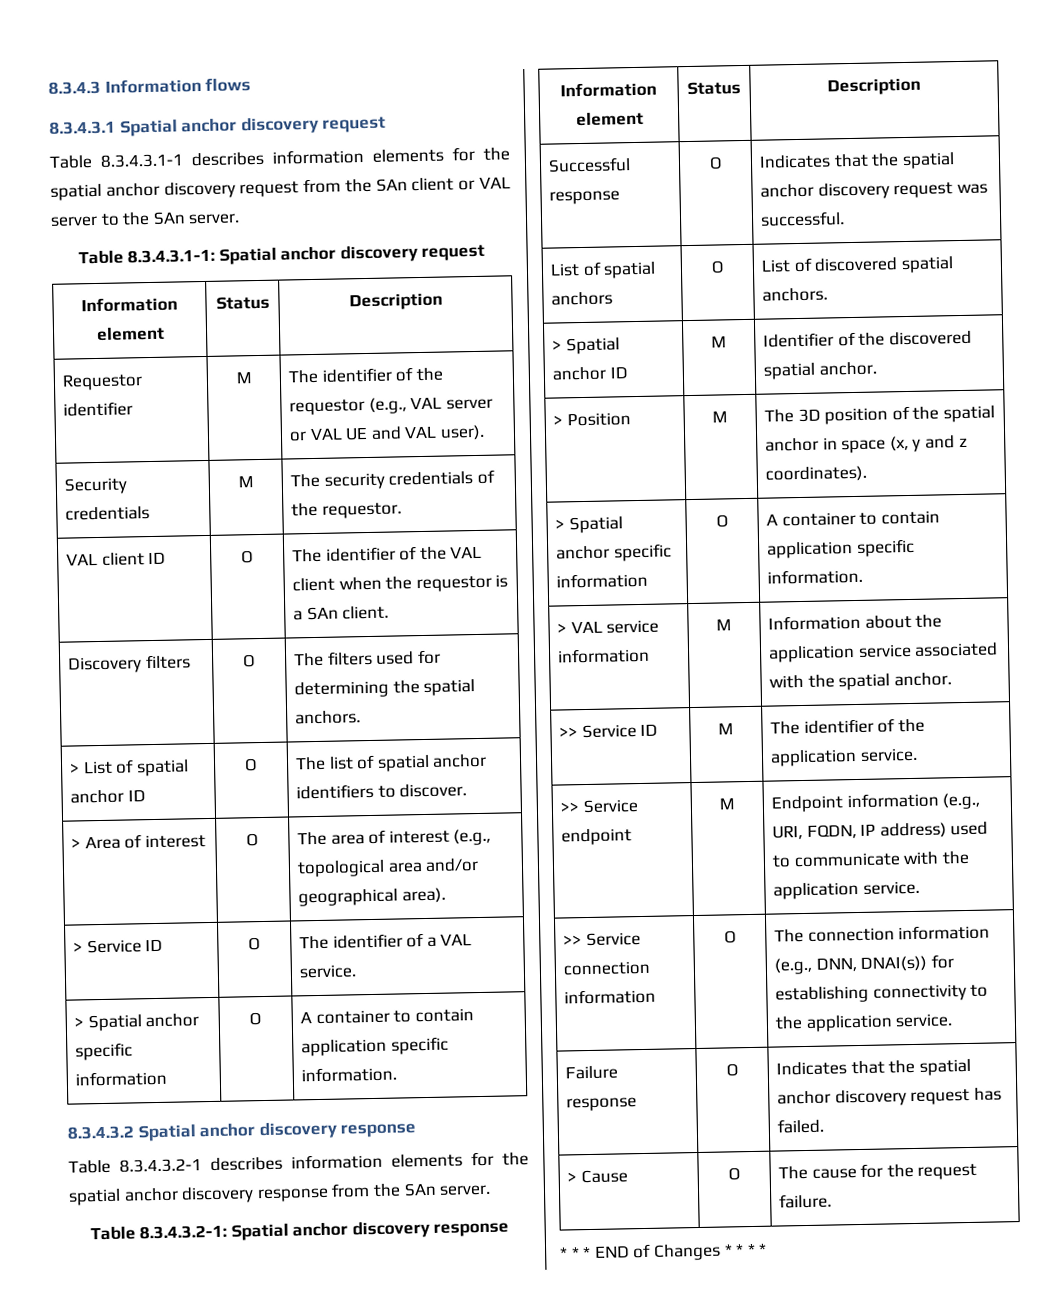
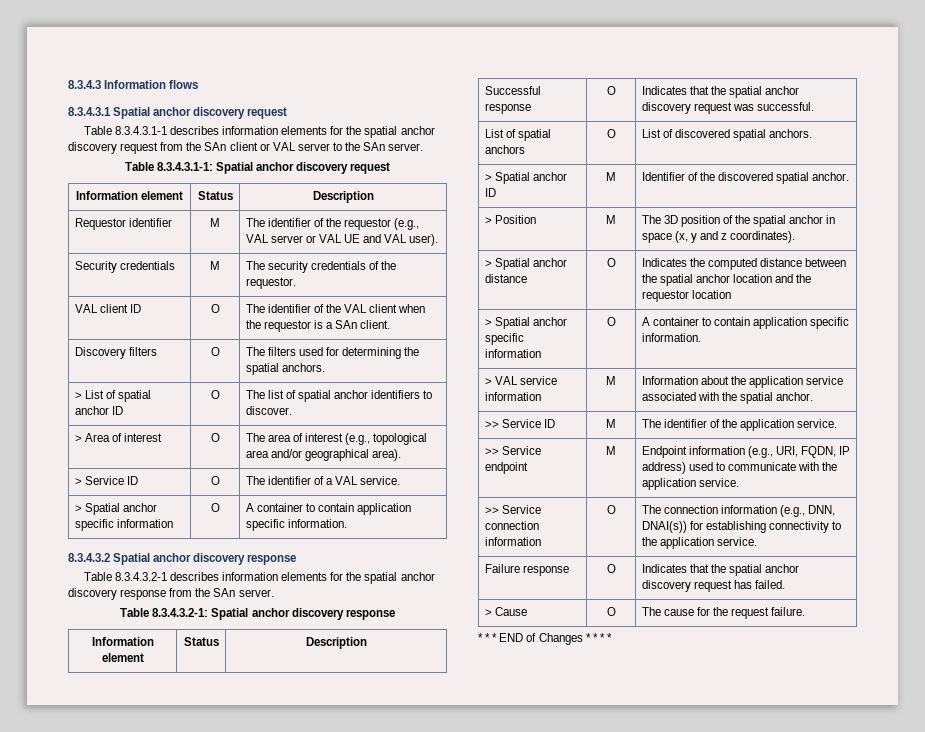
(868, 474) none -> [484,258,567,270] [484,274,527,283] [606,258,616,267] [641,258,847,270] [641,274,812,286] [641,290,731,302] // > Spatial anchor distance | O | Indicates the computed distance between the spatial anchor location and the requestor location

